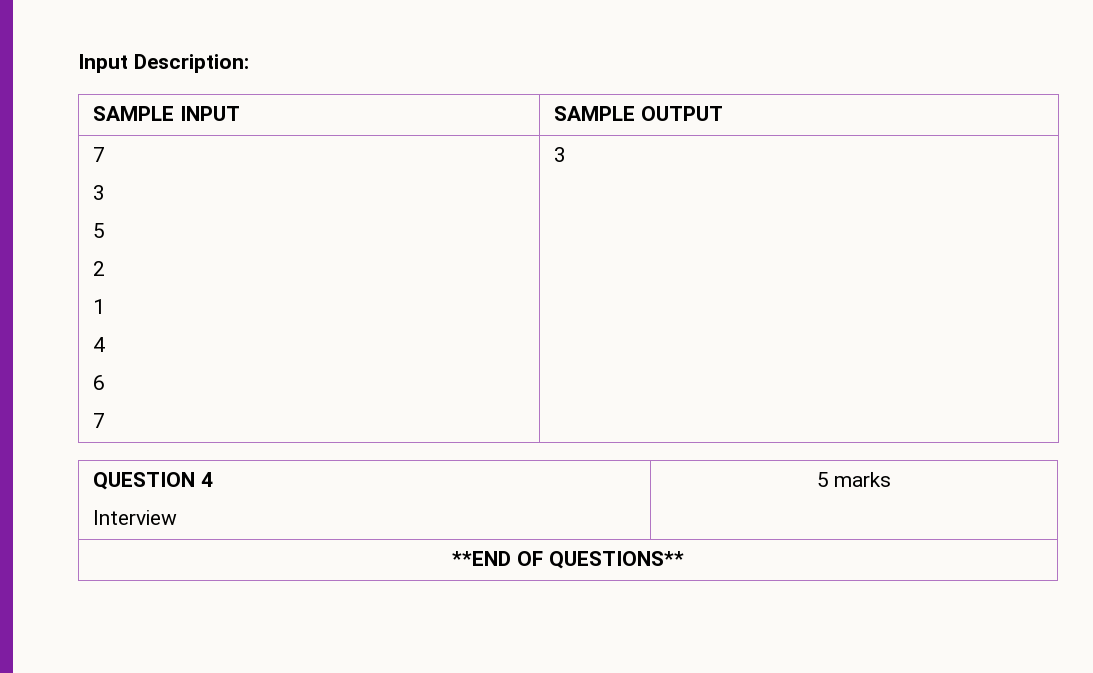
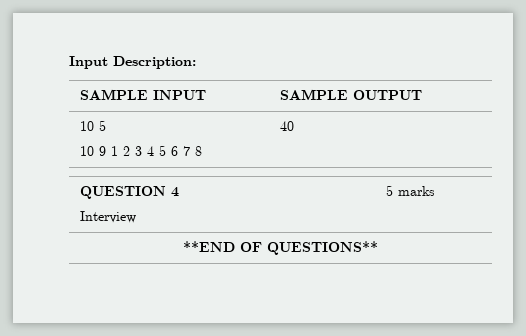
[93,147,106,162] [93,185,106,200] 7 // 3 // -> [79,121,94,131] 10
(106, 230) none -> [79,146,118,156] 10 9 1
[93,299,106,314] [93,337,106,352] // 1 // 4 // -> [134,145,166,156] 3 4 5
[93,413,106,428] [554,147,567,162] // 7 | 3 -> [182,146,202,156] [279,121,294,131] 7 8 | 40

